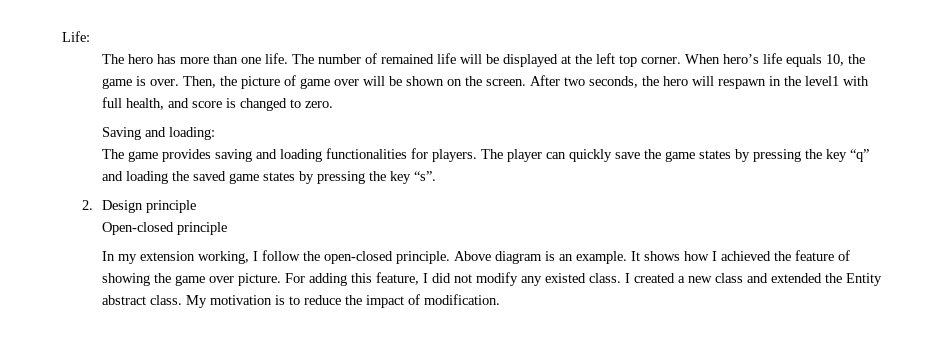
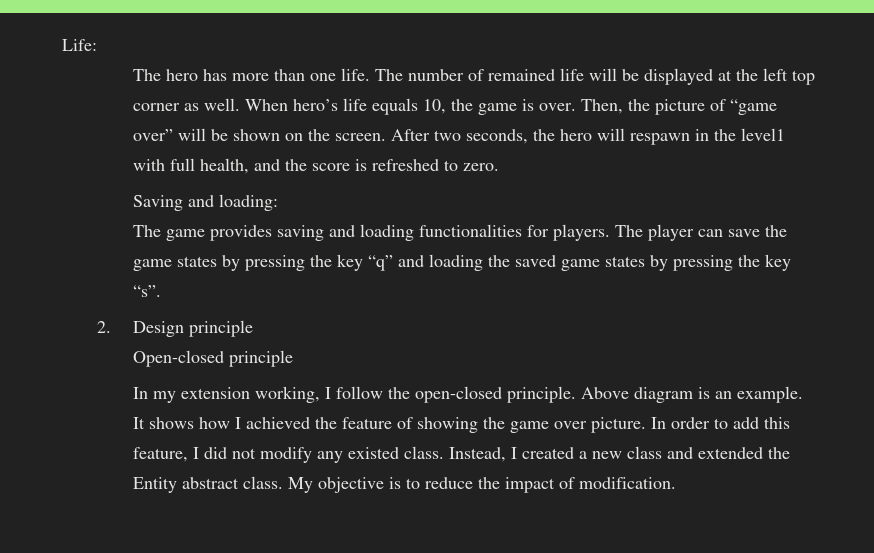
[640,57,681,64] corner. -> [132,98,240,111] corner as well.
[299,78,359,89] game over -> [729,99,777,115] [132,129,173,141] “game over”
(189, 103) none -> [284,159,307,171] the
[239,98,287,111] changed -> [371,159,439,171] refreshed
[568,149,612,162] quickly -> (723, 233) none
[284,273,347,286] For adding -> [650,417,759,429] In order to add
(621, 278) none -> [448,447,506,462] Instead,
[209,295,272,305] motivation -> [317,477,384,493] objective

